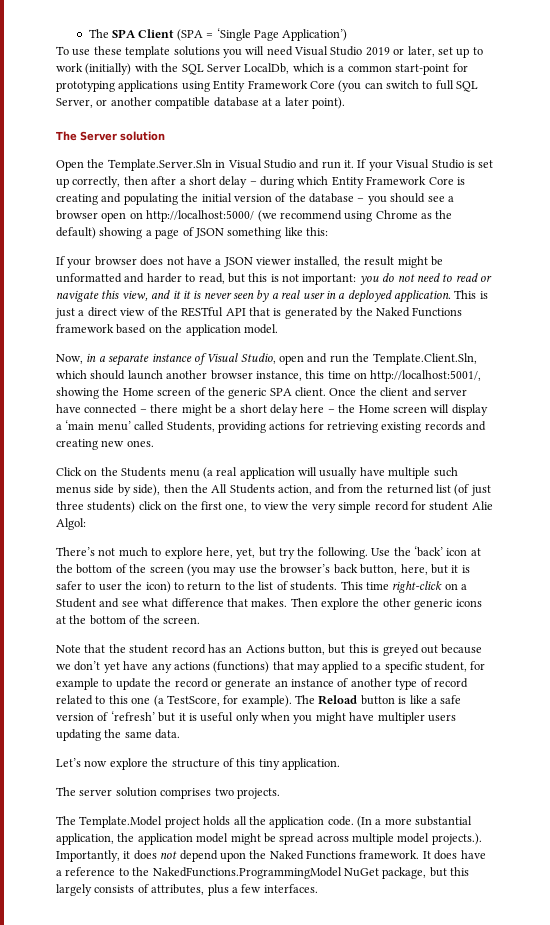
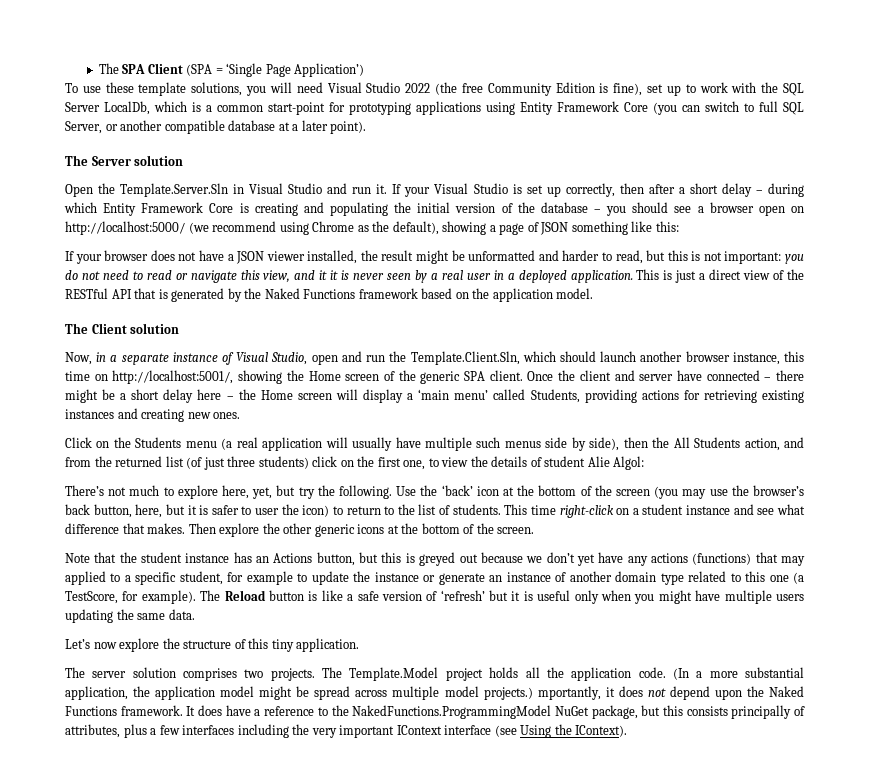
[173,46,220,56] solutions -> [191,82,243,96] solutions,
[365,46,435,57] 2019 or later, -> [405,82,643,96] 2022 (the free Community Edition is fine),
[85,63,132,75] (initially) -> (728, 87) none
[56,227,96,239] default) -> [392,221,439,235] default),
(278, 329) none -> [65,323,180,334] // The Client solution
[424,421,463,431] records -> [65,409,114,419] instances
[311,501,426,513] very simple record for -> [491,456,542,467] details of
[56,598,96,608] Student -> [642,504,731,515] student instance
[171,644,206,654] record -> [185,553,230,563] instance
[174,678,209,688] record -> [374,572,419,582] instance
[395,678,468,690] type of record -> [615,571,684,585] domain type
[377,712,425,724] multipler -> [724,590,772,604] multiple
(280, 793) // -> (315, 674) none
[431,833,482,845] [56,850,120,862] projects.). Importantly, -> [483,686,601,700] projects.) mportantly,
[56,884,135,896] largely consists -> [686,705,792,719] consists principally
[263,884,318,893] interfaces. -> [182,724,628,738] interfaces including the very important IContext interface (see Using the IContext).

